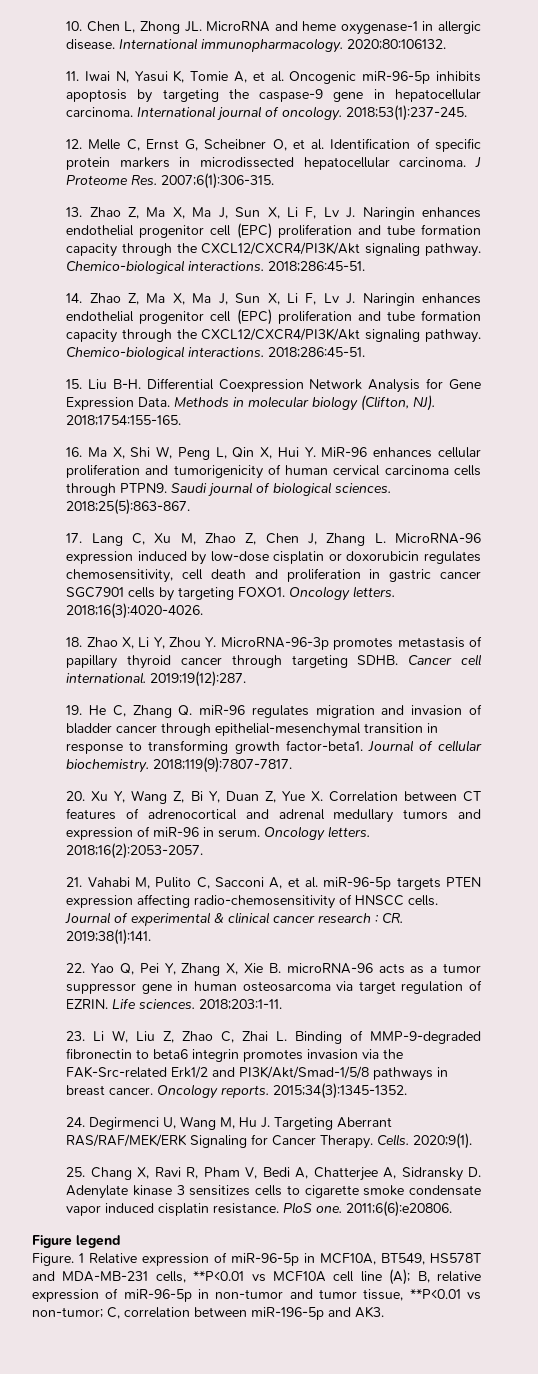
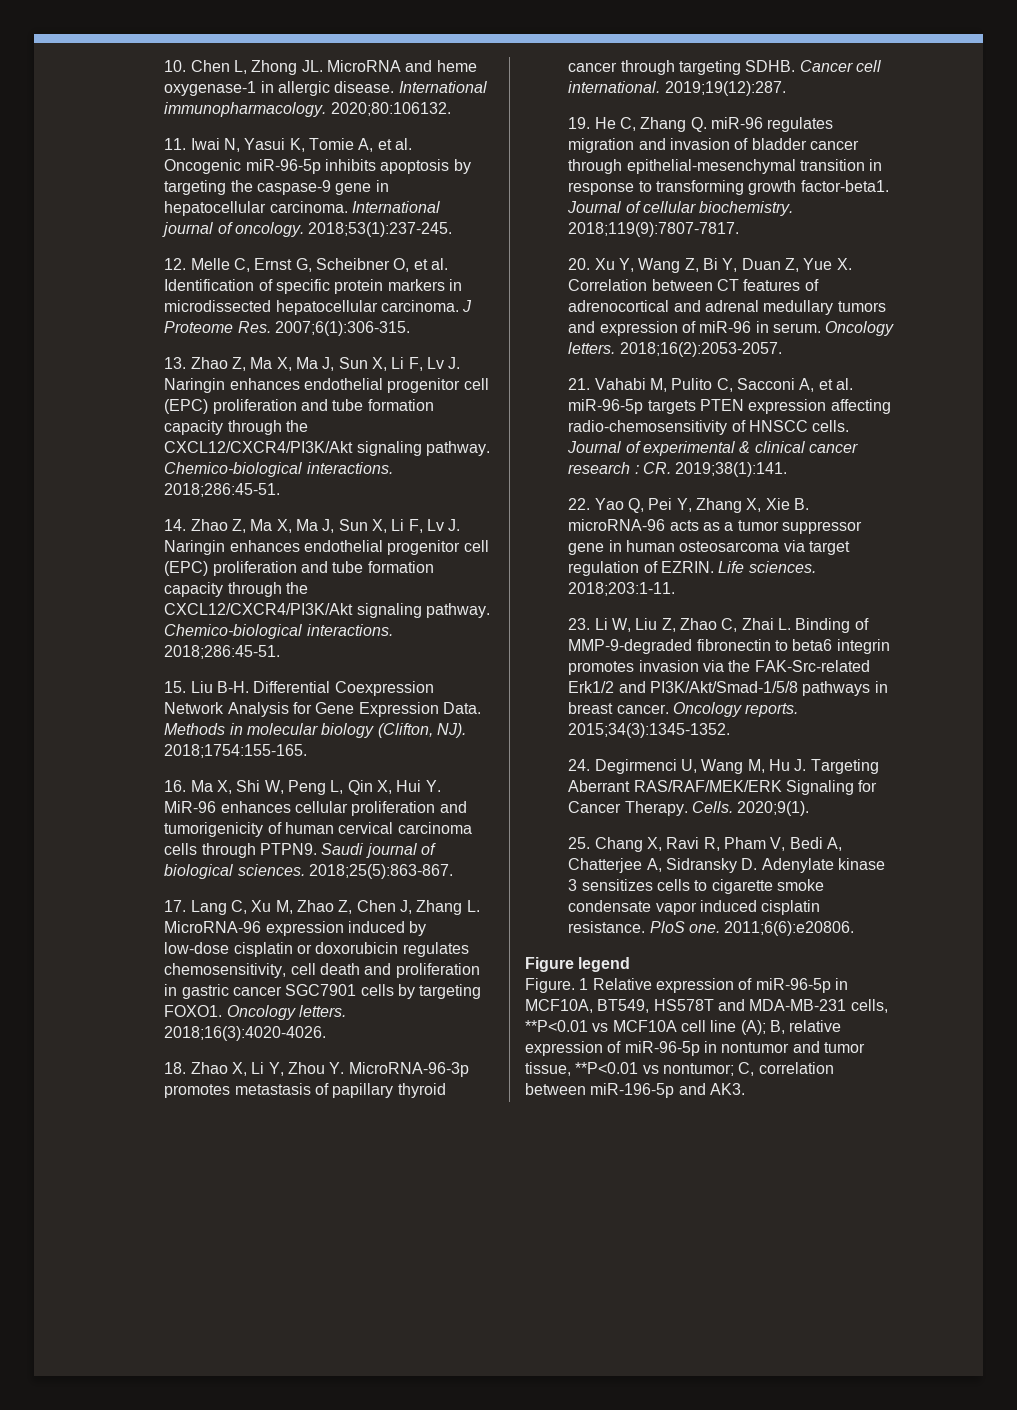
[215,1289,284,1299] non-tumor -> [721,1042,790,1053] nontumor
[32,1307,103,1318] non-tumor; -> [662,1063,734,1076] nontumor;

